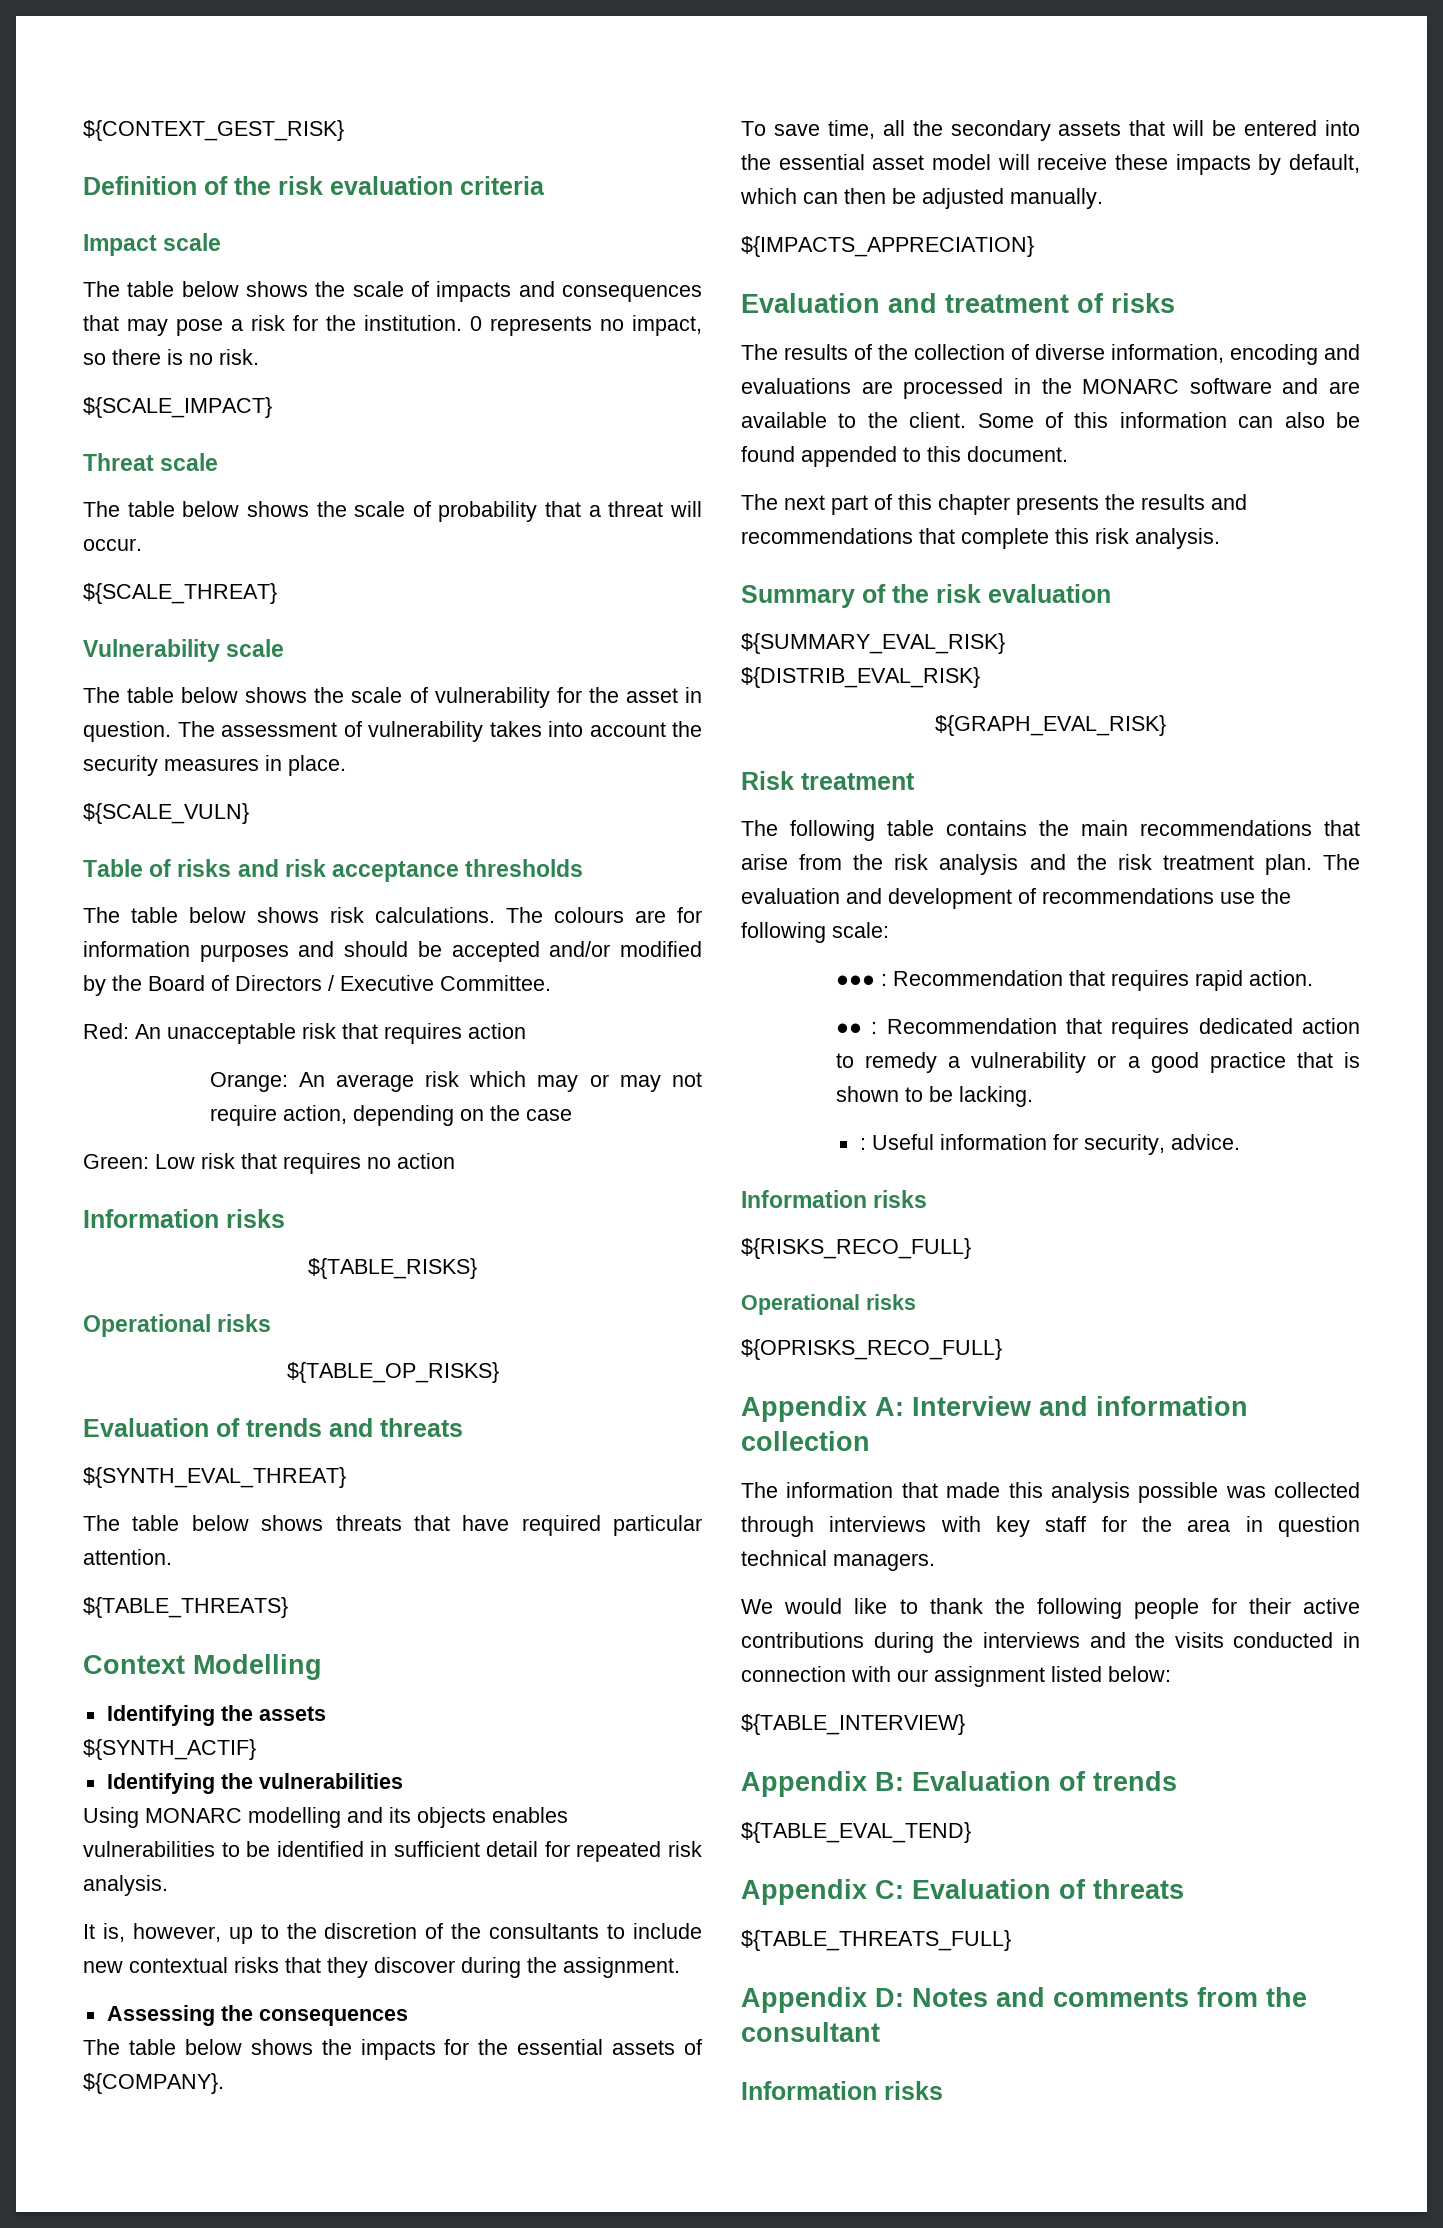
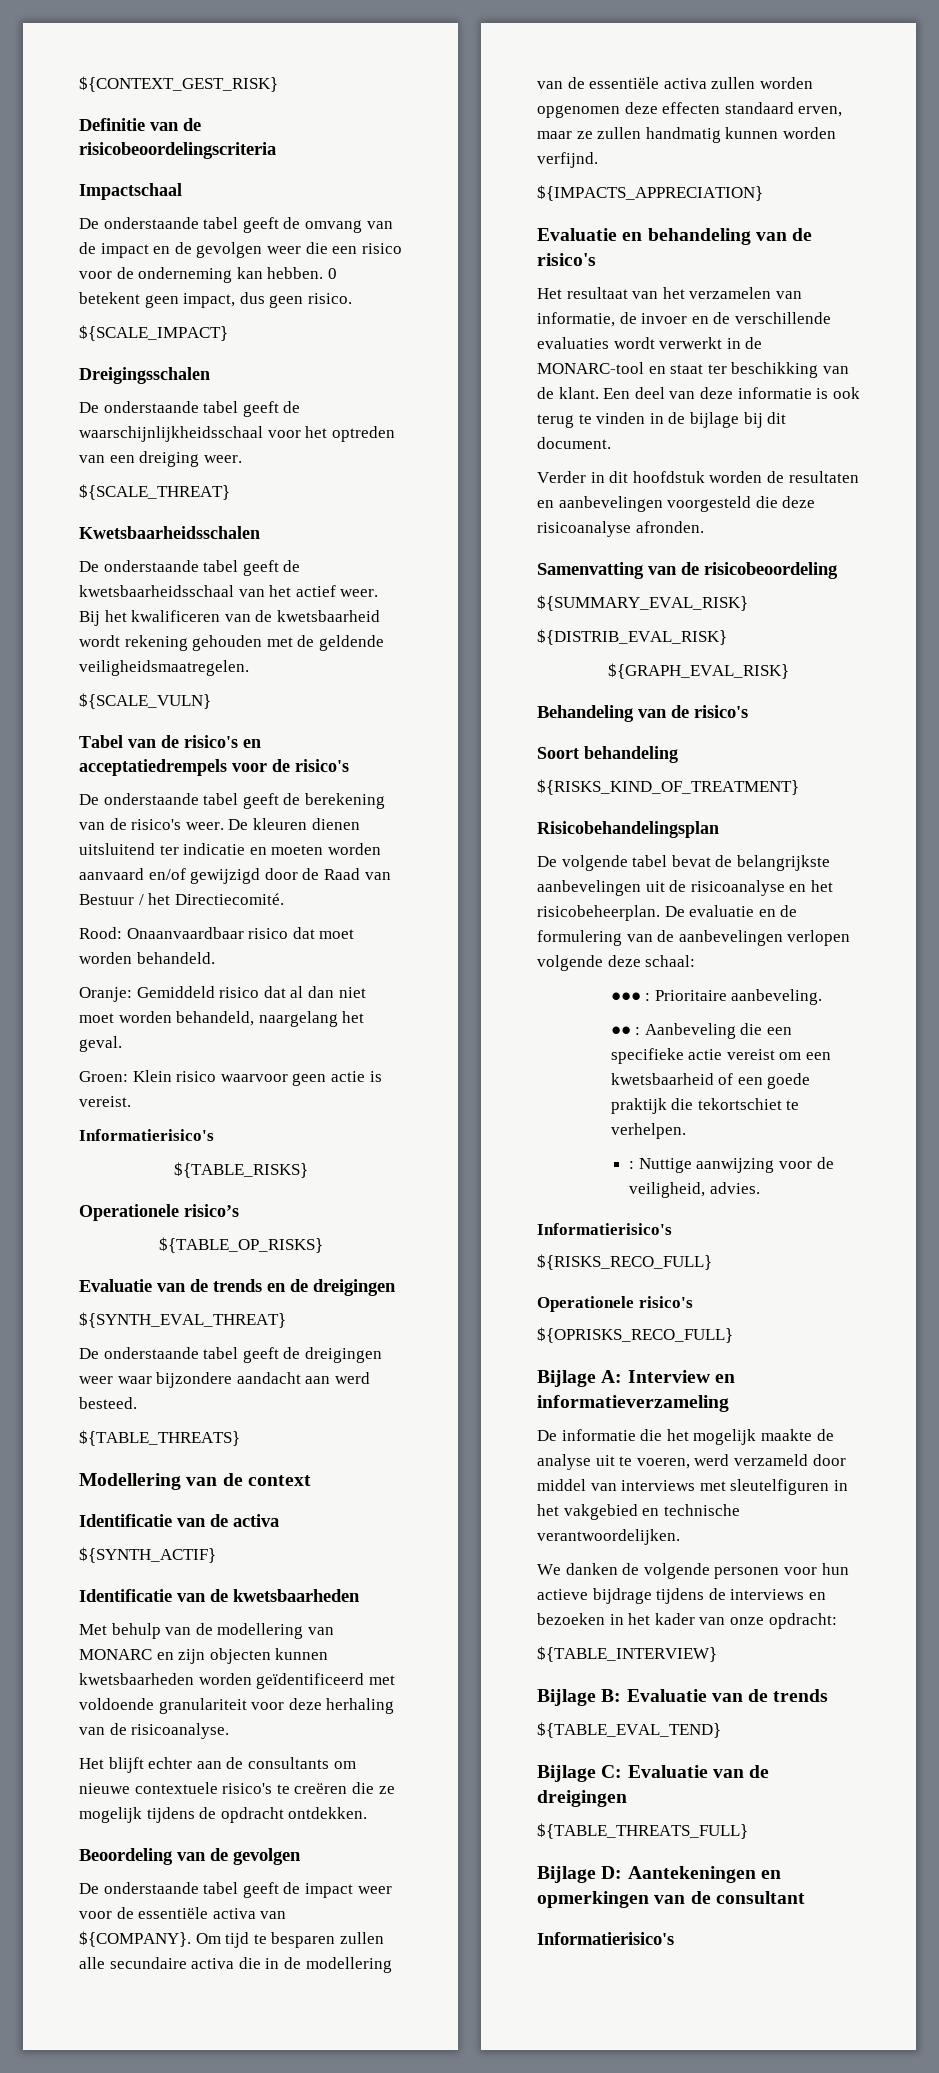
[83,176,545,195] [83,233,222,256] [83,281,702,302] [83,315,702,336] [83,349,259,365] [83,397,272,418] [83,453,219,471] [83,501,702,522] [83,538,142,551] [83,583,277,604] [83,639,285,662] [83,687,702,708] [83,721,702,742] [83,755,346,776] [83,803,249,824] [83,859,584,882] [83,907,702,923] [83,941,702,962] [83,975,551,996] [83,1023,526,1044] [209,1071,702,1092] [209,1105,572,1126] [83,1153,455,1174] [83,1209,285,1228] Definition of the risk evaluation criteria // Impact scale // The table below shows the scale of impacts and consequences that may pose a risk for the institution. 0 represents no impact, so there is no risk. // ${SCALE_IMPACT} // Threat scale // The table below shows the scale of probability that a threat will occur. // ${SCALE_THREAT} // Vulnerability scale // The table below shows the scale of vulnerability for the asset in question. The assessment of vulnerability takes into account the security measures in place. // ${SCALE_VULN} // Table of risks and risk acceptance thresholds // The table below shows risk calculations. The colours are for information purposes and should be accepted and/or modified by the Board of Directors / Executive Committee. // Red: An unacceptable risk that requires action // Orange: An average risk which may or may not require action, depending on the case // Green: Low risk that requires no action // Information risks -> [79,118,201,131] [79,142,276,159] [79,183,182,200] [79,217,393,233] [79,242,402,258] [79,267,337,283] [79,292,352,308] [79,325,228,341] [79,367,210,384] [79,401,301,417] [79,426,395,442] [79,451,242,467] [79,484,230,500] [79,526,260,539] [79,560,301,576] [79,585,379,597] [79,610,380,626] [79,635,384,651] [79,660,249,676] [79,693,211,709] [79,735,261,748] [79,759,349,776] [79,793,385,809] [79,818,360,830] [79,843,381,855] [79,868,391,884] [79,893,284,905] [79,927,355,939] [79,952,215,964] [79,986,366,1002] [79,1011,365,1027] [79,1036,122,1052] [79,1070,382,1086] [79,1096,131,1107] [79,1129,214,1141] Definitie van de risicobeoordelingscriteria // Impactschaal // De onderstaande tabel geeft de omvang van de impact en de gevolgen weer die een risico voor de onderneming kan hebben. 0 betekent geen impact, dus geen risico. // ${SCALE_IMPACT} // Dreigingsschalen // De onderstaande tabel geeft de waarschijnlijkheidsschaal voor het optreden van een dreiging weer. // ${SCALE_THREAT} // Kwetsbaarheidsschalen // De onderstaande tabel geeft de kwetsbaarheidsschaal van het actief weer. Bij het kwalificeren van de kwetsbaarheid wordt rekening gehouden met de geldende veiligheidsmaatregelen. // ${SCALE_VULN} // Tabel van de risico's en acceptatiedrempels voor de risico's // De onderstaande tabel geeft de berekening van de risico's weer. De kleuren dienen uitsluitend ter indicatie en moeten worden aanvaard en/of gewijzigd door de Raad van Bestuur / het Directiecomité. // Rood: Onaanvaardbaar risico dat moet worden behandeld. // Oranje: Gemiddeld risico dat al dan niet moet worden behandeld, naargelang het geval. // Groen: Klein risico waarvoor geen actie is vereist. // Informatierisico's
[83,1314,272,1337] Operational risks -> [79,1204,239,1221] Operationele risico’s
[83,1418,463,1437] [83,1467,346,1488] [83,1515,702,1536] [83,1549,172,1565] [83,1597,288,1618] [83,1654,322,1680] [106,1705,326,1726] [83,1739,256,1760] [106,1773,403,1794] [83,1807,568,1828] [83,1841,702,1862] [83,1875,168,1896] [83,1923,702,1944] [83,1957,680,1978] [106,2005,408,2026] [83,2039,702,2060] [83,2073,224,2094] [741,120,1360,141] [741,154,1360,175] [740,188,1103,209] [741,236,1034,257] [741,293,1175,313] [741,344,1360,365] [741,378,1360,399] [741,412,1360,428] [741,446,1068,467] [741,494,1247,515] [741,528,1220,549] [741,584,1111,608] [741,633,1005,654] [741,667,980,688] [935,715,1166,736] [741,771,915,790] [741,820,1360,841] [741,854,1360,875] [741,888,1291,909] [741,922,889,943] [835,970,1313,991] [835,1018,1360,1039] [835,1052,1360,1073] [835,1086,1033,1107] [859,1134,1240,1155] [741,1190,928,1208] Evaluation of trends and threats // ${SYNTH_EVAL_THREAT} // The table below shows threats that have required particular attention. // ${TABLE_THREATS} // Context Modelling // Identifying the assets // ${SYNTH_ACTIF} // Identifying the vulnerabilities // Using MONARC modelling and its objects enables vulnerabilities to be identified in sufficient detail for repeated risk analysis. // It is, however, up to the discretion of the consultants to include new contextual risks that they discover during the assignment. // Assessing the consequences // The table below shows the impacts for the essential assets of ${COMPANY}. // To save time, all the secondary assets that will be entered into the essential asset model will receive these impacts by default, which can then be adjusted manually. // ${IMPACTS_APPRECIATION} // Evaluation and treatment of risks // The results of the collection of diverse information, encoding and evaluations are processed in the MONARC software and are available to the client. Some of this information can also be found appended to this document. // The next part of this chapter presents the results and recommendations that complete this risk analysis. // Summary of the risk evaluation // ${SUMMARY_EVAL_RISK} // ${DISTRIB_EVAL_RISK} // ${GRAPH_EVAL_RISK} // Risk treatment // The following table contains the main recommendations that arise from the risk analysis and the risk treatment plan. The evaluation and development of recommendations use the following scale: // ●●● : Recommendation that requires rapid action. // ●● : Recommendation that requires dedicated action to remedy a vulnerability or a good practice that is shown to be lacking. // : Useful information for security, advice. // Information risks -> [79,1279,396,1296] [79,1312,286,1328] [79,1347,382,1363] [79,1372,370,1388] [79,1397,137,1409] [79,1430,240,1446] [79,1473,311,1490] [79,1514,279,1527] [79,1547,216,1563] [79,1589,360,1602] [79,1623,334,1639] [79,1648,329,1664] [79,1673,395,1689] [79,1698,395,1714] [79,1723,230,1739] [79,1757,356,1773] [79,1782,395,1794] [79,1807,368,1823] [79,1848,301,1865] [79,1882,392,1898] [79,1907,287,1919] [79,1931,384,1948] [79,1957,392,1973] [537,77,813,89] [537,102,843,118] [537,127,836,143] [537,152,598,168] [537,185,763,201] [537,228,813,245] [537,253,596,266] [537,287,802,299] [537,312,831,327] [537,337,763,349] [537,362,849,378] [537,387,860,399] [537,412,787,428] [537,437,611,449] [537,471,859,483] [537,496,816,512] [537,521,704,537] [537,562,838,579] [537,595,748,611] [537,629,727,645] [608,663,789,679] [537,705,748,722] [537,746,678,763] [537,779,799,795] [537,821,719,838] [537,855,830,871] [537,880,833,896] [537,905,798,921] [537,930,851,946] [537,955,696,971] [610,989,823,1005] [610,1023,792,1039] [610,1048,831,1064] [610,1073,811,1089] [610,1098,800,1114] [610,1123,686,1139] [629,1157,834,1173] [629,1182,760,1198] [537,1223,672,1235] Evaluatie van de trends en de dreigingen // ${SYNTH_EVAL_THREAT} // De onderstaande tabel geeft de dreigingen weer waar bijzondere aandacht aan werd besteed. // ${TABLE_THREATS} // Modellering van de context // Identificatie van de activa // ${SYNTH_ACTIF} // Identificatie van de kwetsbaarheden // Met behulp van de modellering van MONARC en zijn objecten kunnen kwetsbaarheden worden geïdentificeerd met voldoende granulariteit voor deze herhaling van de risicoanalyse. // Het blijft echter aan de consultants om nieuwe contextuele risico's te creëren die ze mogelijk tijdens de opdracht ontdekken. // Beoordeling van de gevolgen // De onderstaande tabel geeft de impact weer voor de essentiële activa van ${COMPANY}. Om tijd te besparen zullen alle secundaire activa die in de modellering van de essentiële activa zullen worden opgenomen deze effecten standaard erven, maar ze zullen handmatig kunnen worden verfijnd. // ${IMPACTS_APPRECIATION} // Evaluatie en behandeling van de risico's // Het resultaat van het verzamelen van informatie, de invoer en de verschillende evaluaties wordt verwerkt in de MONARC-tool en staat ter beschikking van de klant. Een deel van deze informatie is ook terug te vinden in de bijlage bij dit document. // Verder in dit hoofdstuk worden de resultaten en aanbevelingen voorgesteld die deze risicoanalyse afronden. // Samenvatting van de risicobeoordeling // ${SUMMARY_EVAL_RISK} // ${DISTRIB_EVAL_RISK} // ${GRAPH_EVAL_RISK} // Behandeling van de risico's // Soort behandeling // ${RISKS_KIND_OF_TREATMENT} // Risicobehandelingsplan // De volgende tabel bevat de belangrijkste aanbevelingen uit de risicoanalyse en het risicobeheerplan. De evaluatie en de formulering van de aanbevelingen verlopen volgende deze schaal: // ●●● : Prioritaire aanbeveling. // ●● : Aanbeveling die een specifieke actie vereist om een kwetsbaarheid of een goede praktijk die tekortschiet te verhelpen. // : Nuttige aanwijzing voor de veiligheid, advies. // Informatierisico's
[741,1294,916,1315] Operational risks -> [537,1296,693,1312] Operationele risico's
[741,1396,867,1422] Appendix -> [537,1370,596,1387] Bijlage
[1039,1396,1248,1416] [741,1431,870,1451] [741,1482,1360,1503] [741,1516,1360,1537] [741,1550,935,1571] [741,1598,1360,1619] [741,1632,1360,1653] [741,1666,1171,1687] [741,1714,965,1735] [741,1771,1177,1797] [741,1822,971,1843] [741,1879,1184,1905] [741,1930,1011,1951] [741,1987,1307,2013] and information collection // The information that made this analysis possible was collected through interviews with key staff for the area in question technical managers. // We would like to thank the following people for their active contributions during the interviews and the visits conducted in connection with our assignment listed below: // ${TABLE_INTERVIEW} // Appendix B: Evaluation of trends // ${TABLE_EVAL_TEND} // Appendix C: Evaluation of threats // ${TABLE_THREATS_FULL} // Appendix D: Notes and comments from the -> [714,1374,735,1383] [537,1395,729,1412] [537,1429,834,1445] [537,1454,846,1470] [537,1479,848,1495] [537,1504,740,1520] [537,1529,680,1545] [537,1563,849,1579] [537,1588,826,1604] [537,1613,837,1629] [537,1646,717,1662] [537,1689,829,1706] [537,1722,721,1738] [537,1765,770,1782] [537,1790,627,1807] [537,1823,748,1839] [537,1866,781,1883] [537,1891,711,1908] en informatieverzameling // De informatie die het mogelijk maakte de analyse uit te voeren, werd verzameld door middel van interviews met sleutelfiguren in het vakgebied en technische verantwoordelijken. // We danken de volgende personen voor hun actieve bijdrage tijdens de interviews en bezoeken in het kader van onze opdracht: // ${TABLE_INTERVIEW} // Bijlage B: Evaluatie van de trends // ${TABLE_EVAL_TEND} // Bijlage C: Evaluatie van de dreigingen // ${TABLE_THREATS_FULL} // Bijlage D: Aantekeningen en opmerkingen van de
[741,2081,943,2100] Information risks -> [537,1932,674,1945] Informatierisico's

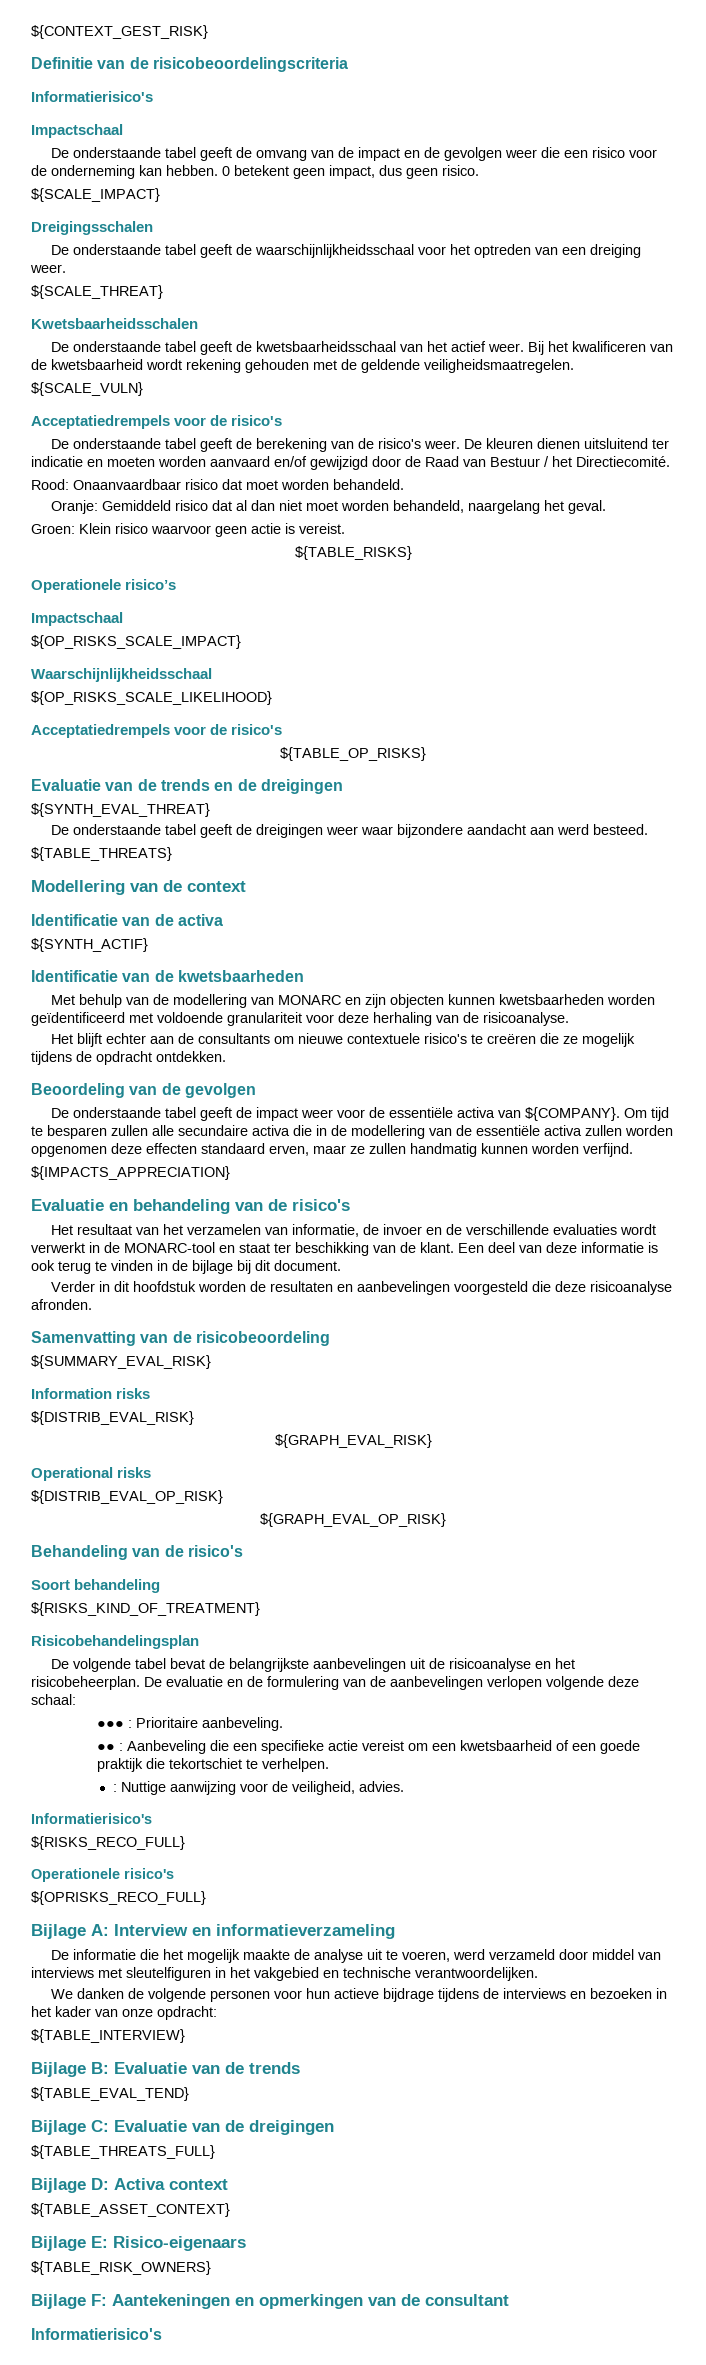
(276, 150) none -> [31,91,153,102] // Informatierisico's
[79,735,261,748] [79,759,227,776] Tabel van de risico's en acceptatiedrempels -> [31,415,170,429] Acceptatiedrempels
[79,1129,214,1141] // Informatierisico's -> (345, 528) none
(239, 1210) none -> [31,612,123,626] [31,635,241,649] [31,668,212,682] [31,691,272,705] [31,724,283,738] // Impactschaal // ${OP_RISKS_SCALE_IMPACT} // Waarschijnlijkheidsschaal // ${OP_RISKS_SCALE_LIKELIHOOD} // Acceptatiedrempels voor de risico's
(748, 603) none -> [31,1388,151,1399] // Information risks
(789, 671) none -> [31,1467,152,1481] [31,1490,223,1504] [260,1513,446,1527] // Operational risks // ${DISTRIB_EVAL_OP_RISK} // ${GRAPH_EVAL_OP_RISK}
(623, 1872) none -> [114,2178,228,2190] [31,2203,230,2217] [31,2236,246,2251] [31,2261,211,2275] [31,2294,107,2309] Activa context // ${TABLE_ASSET_CONTEXT} // Bijlage E: Risico-eigenaars // ${TABLE_RISK_OWNERS} // Bijlage F:

